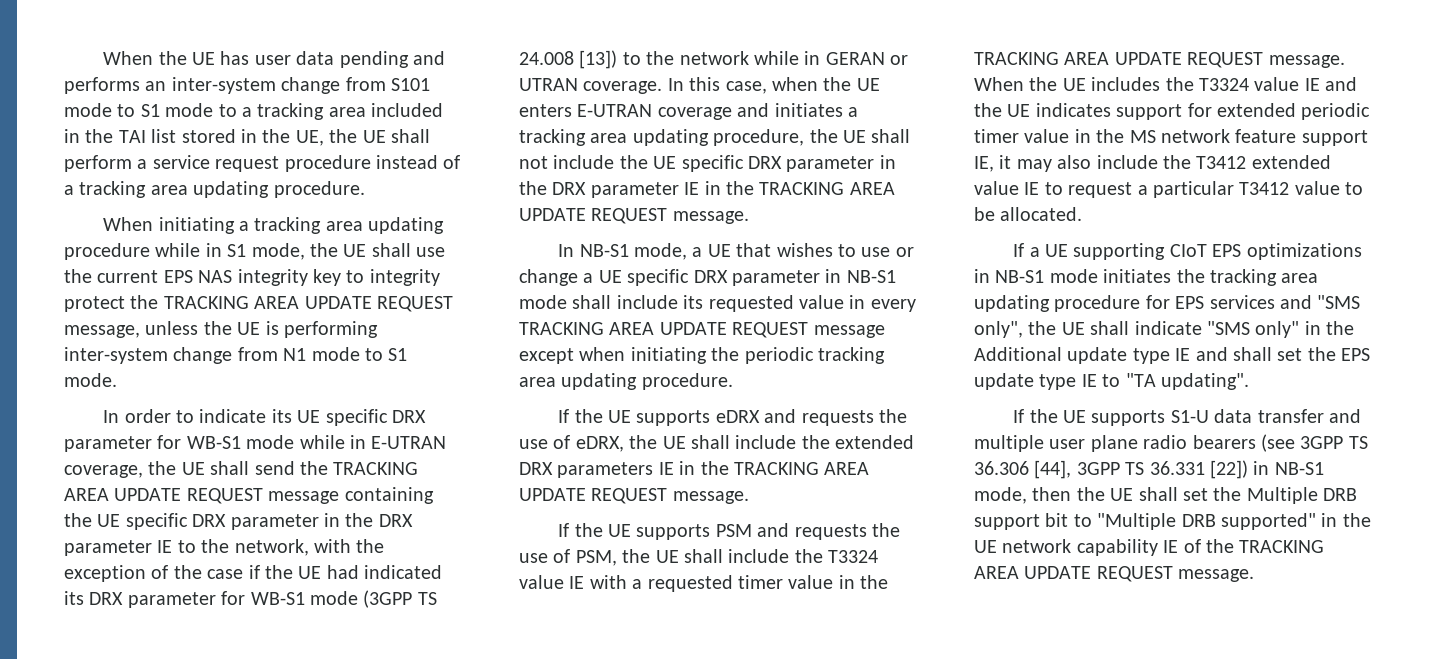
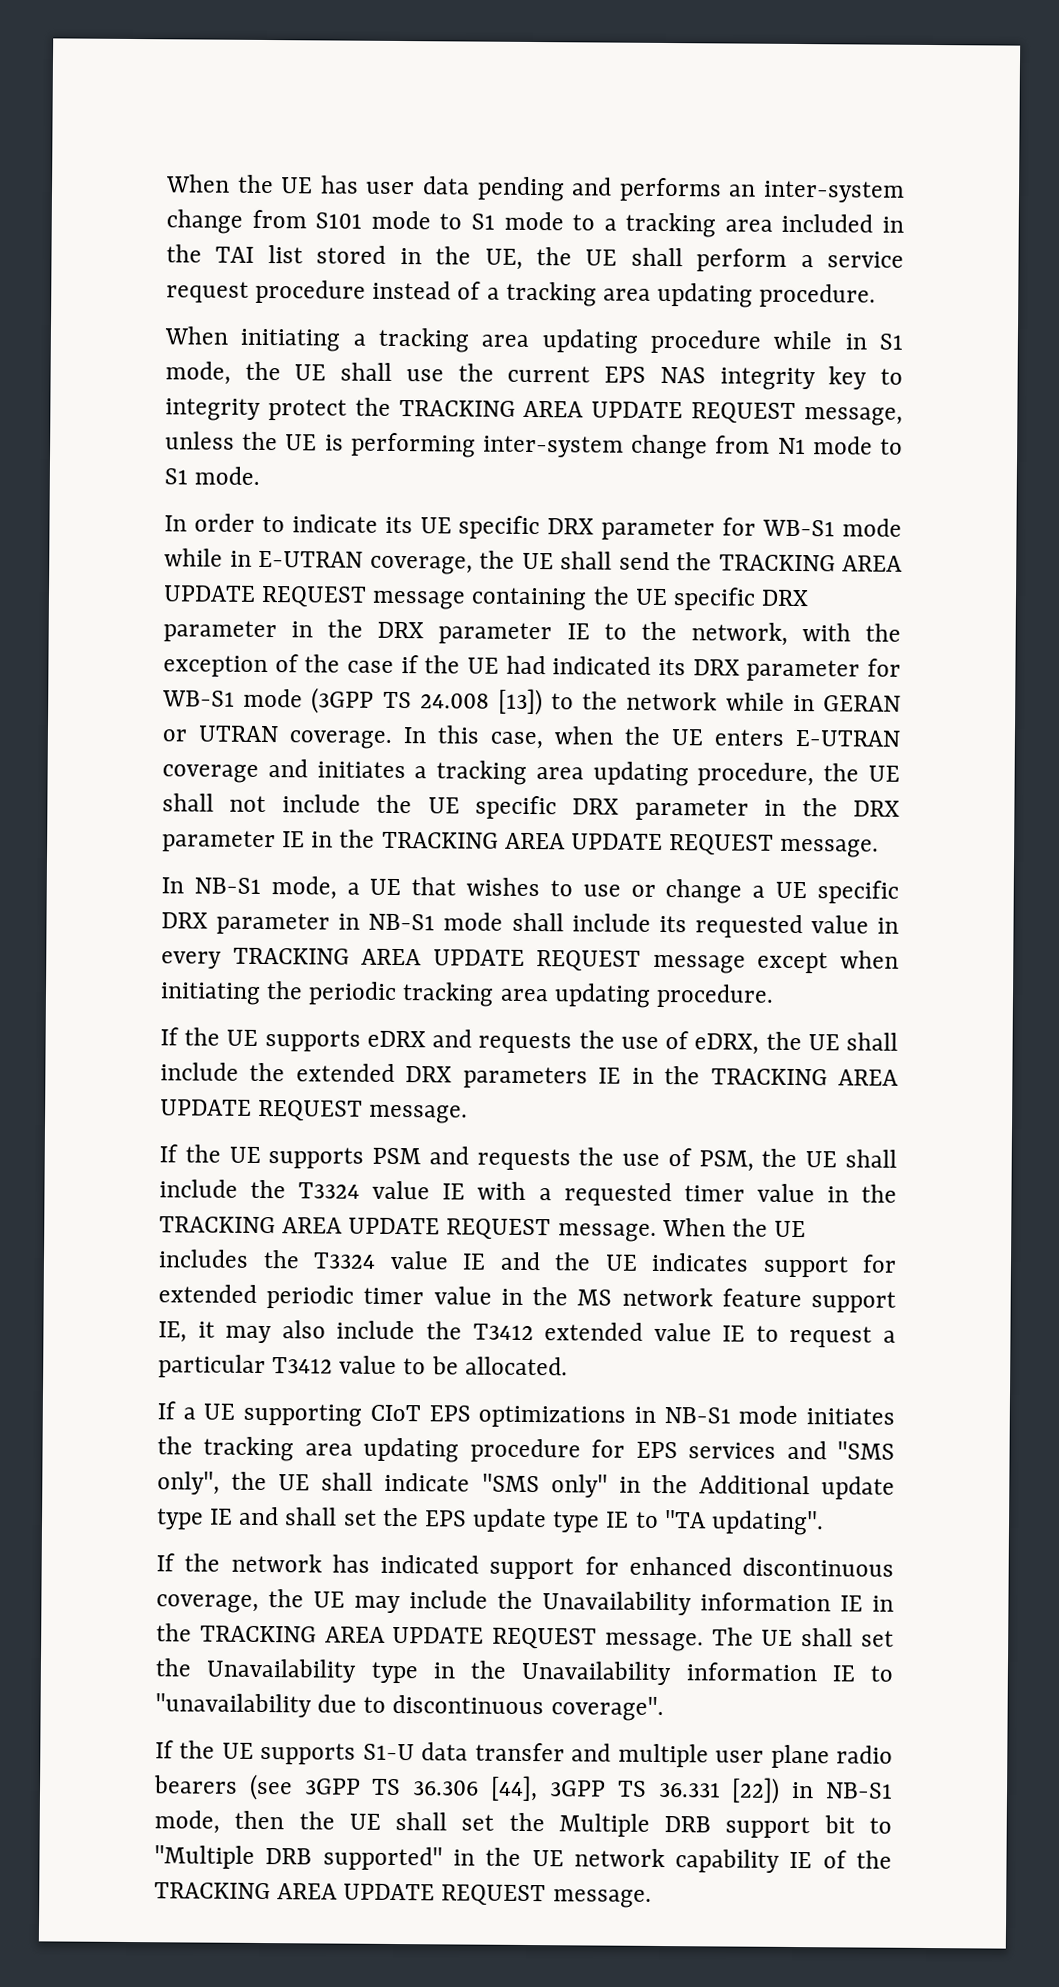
(1249, 381) none -> [156,1553,894,1580] [156,1589,894,1616] [156,1623,895,1652] [155,1658,893,1686] [155,1693,664,1722] // If the network has indicated support for enhanced discontinuous coverage, the UE may include the Unavailability information IE in the TRACKING AREA UPDATE REQUEST message. The UE shall set the Unavailability type in the Unavailability information IE to "unavailability due to discontinuous coverage".

